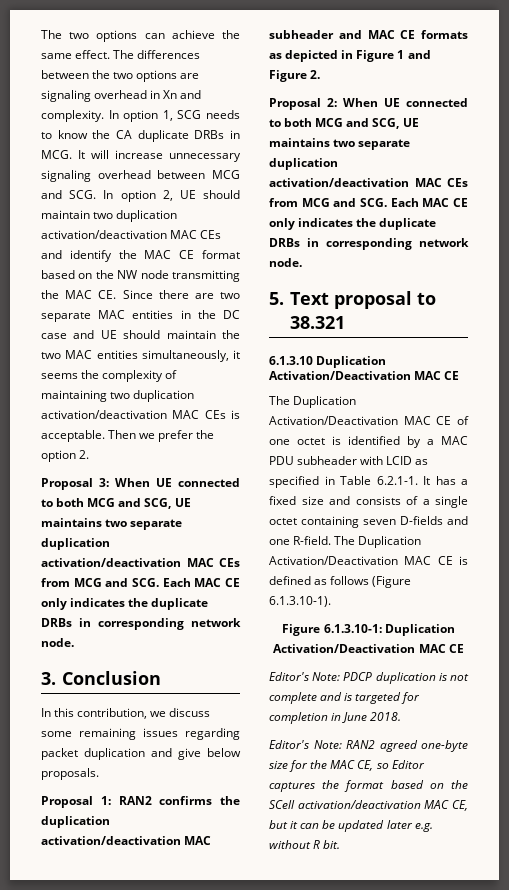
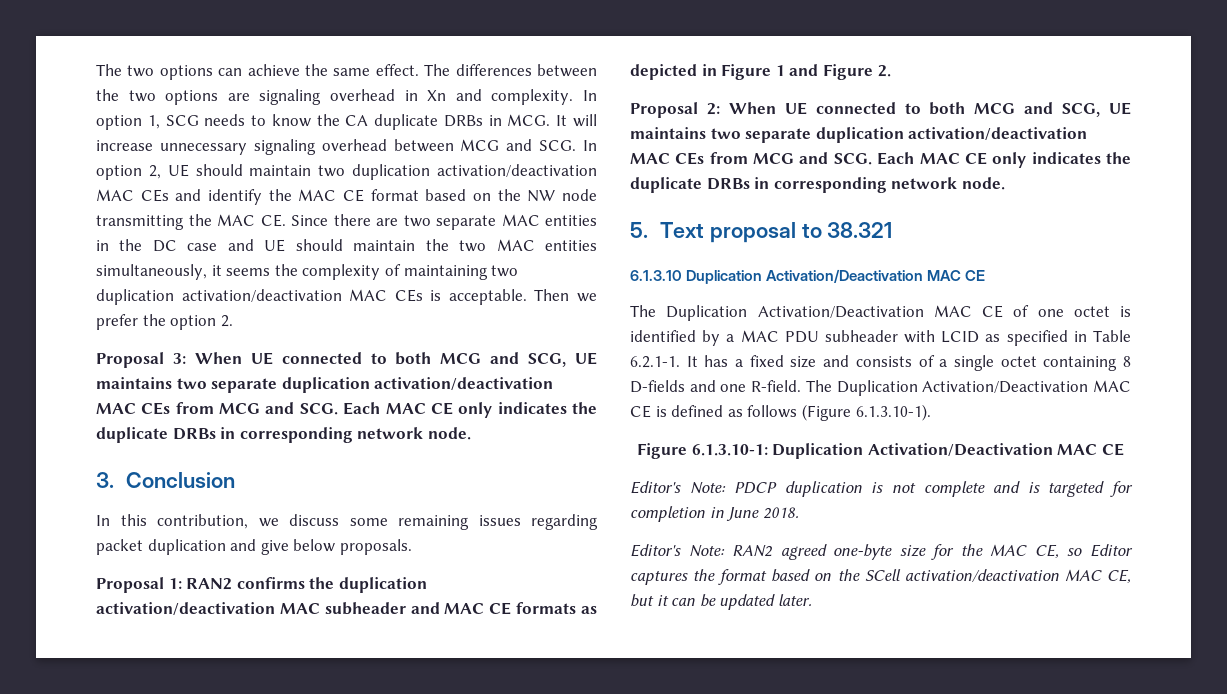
[363,519,396,525] seven -> [1123,356,1131,367] 8
[386,820,433,832] [269,840,341,849] later e.g. without R bit. -> [777,594,812,606] later.

